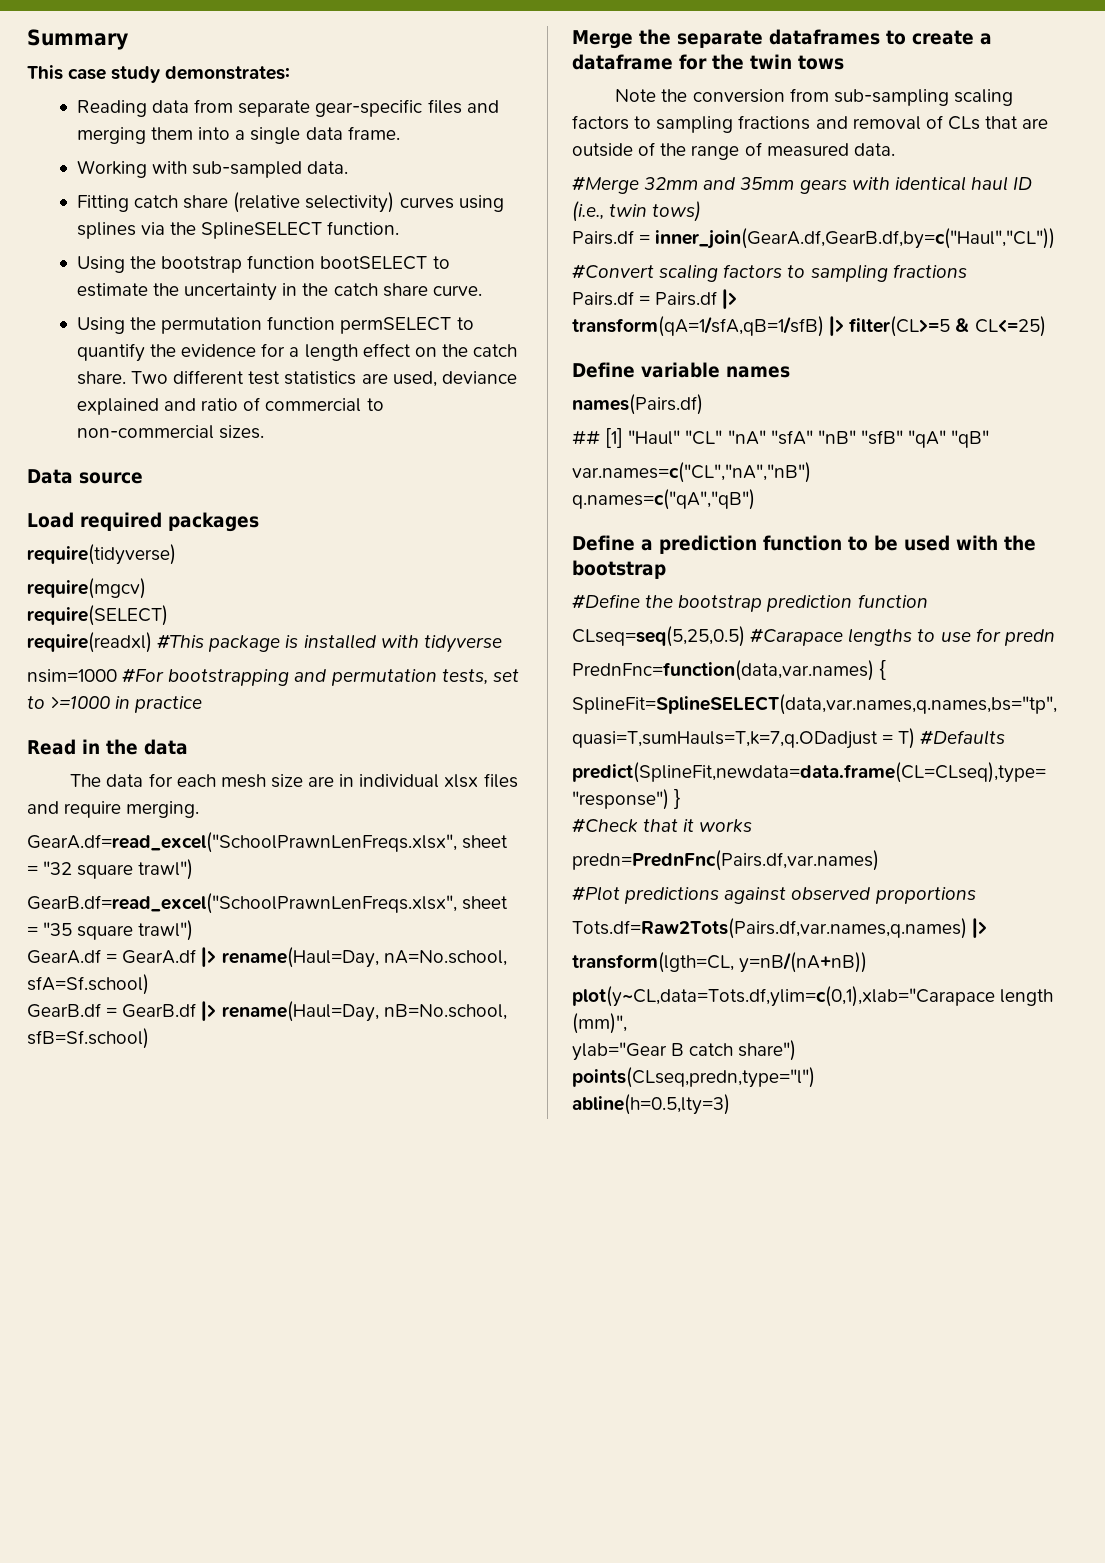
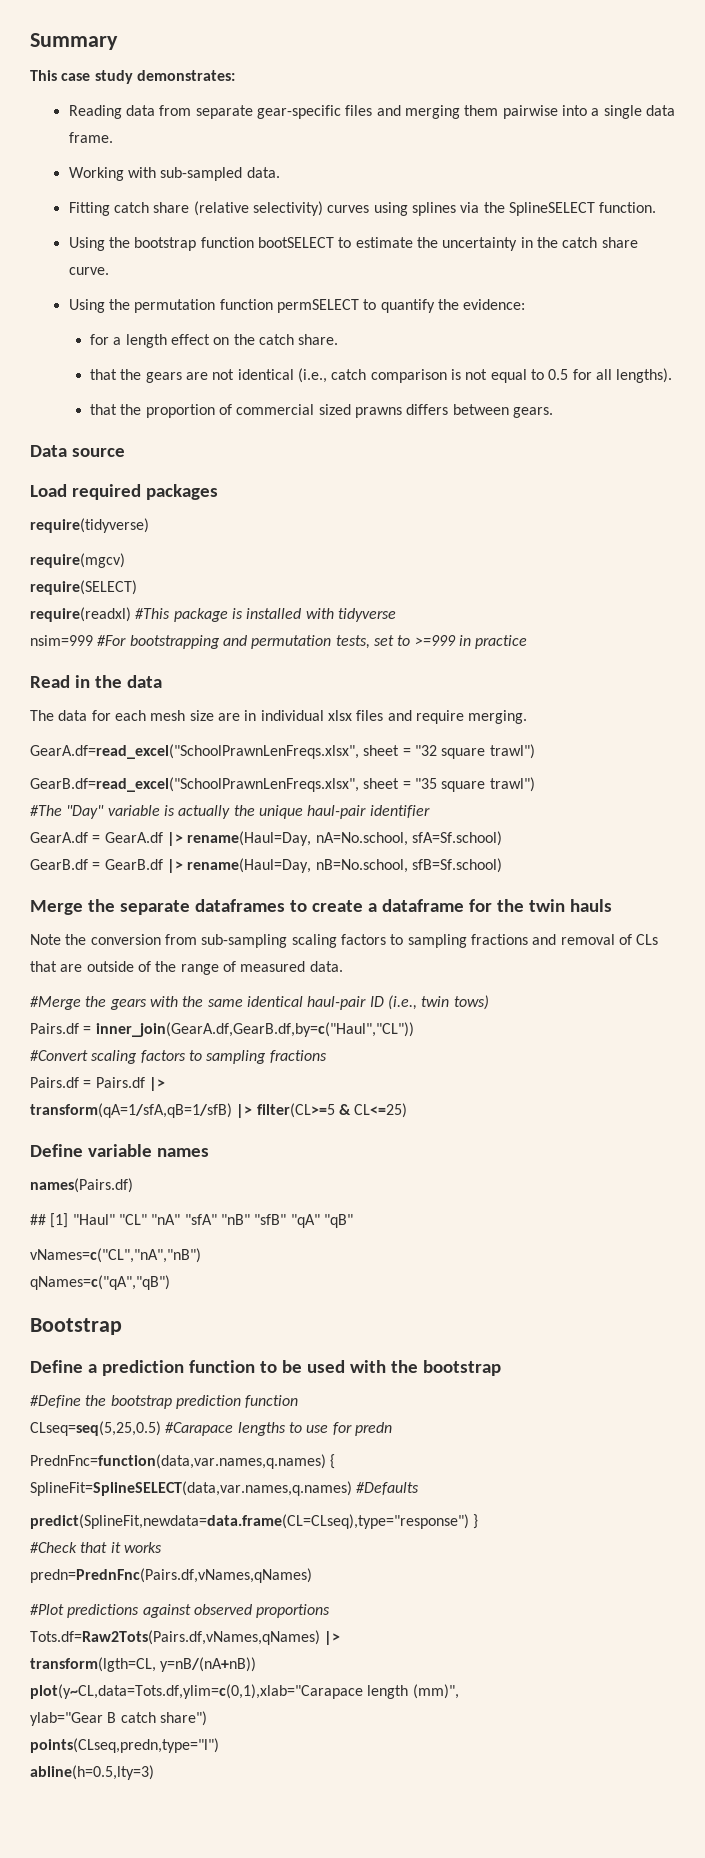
(194, 133) none -> [502,105,558,119] pairwise
[181,344,257,357] evidence -> [463,299,526,310] evidence: //
[131,370,517,387] [76,397,384,415] [76,425,265,439] Two different test statistics are used, deviance explained and ratio of commercial to non-commercial sizes. -> [90,368,673,383] [90,404,553,418] // that the gears are not identical (i.e., catch comparison is not equal to 0.5 for all lengths). // that the proportion of commercial sized prawns differs between gears.
[27,669,117,683] nsim=1000 -> [30,635,93,646] nsim=999
[50,696,111,709] >=1000 -> [414,635,456,646] >=999
(194, 930) none -> [30,805,430,819] // #The "Day" variable is actually the unique haul-pair identifier
[798,55,844,70] tows -> [569,899,612,912] hauls
[644,176,1008,194] 32mm and 35mm gears with identical haul -> [85,996,367,1010] the gears with the same identical haul-pair
[572,462,811,483] [572,489,755,510] var.names=c("CL","nA","nB") // q.names=c("qA","qB") -> [30,1248,201,1263] [30,1275,170,1290] [30,1318,122,1335] vNames=c("CL","nA","nB") // qNames=c("qA","qB") // Bootstrap
[572,660,874,681] PrednFnc=function(data,var.names) -> [30,1454,326,1469] PrednFnc=function(data,var.names,q.names)
[572,694,1057,715] [572,728,916,749] SplineFit=SplineSELECT(data,var.names,q.names,bs="tp", // quasi=T,sumHauls=T,k=7,q.ODadjust = T) -> [30,1481,352,1496] SplineFit=SplineSELECT(data,var.names,q.names)
[572,850,879,871] predn=PrednFnc(Pairs.df,var.names) -> [30,1568,312,1583] predn=PrednFnc(Pairs.df,vNames,qNames)
[572,918,967,939] Tots.df=Raw2Tots(Pairs.df,var.names,q.names) -> [30,1630,320,1645] Tots.df=Raw2Tots(Pairs.df,vNames,qNames)

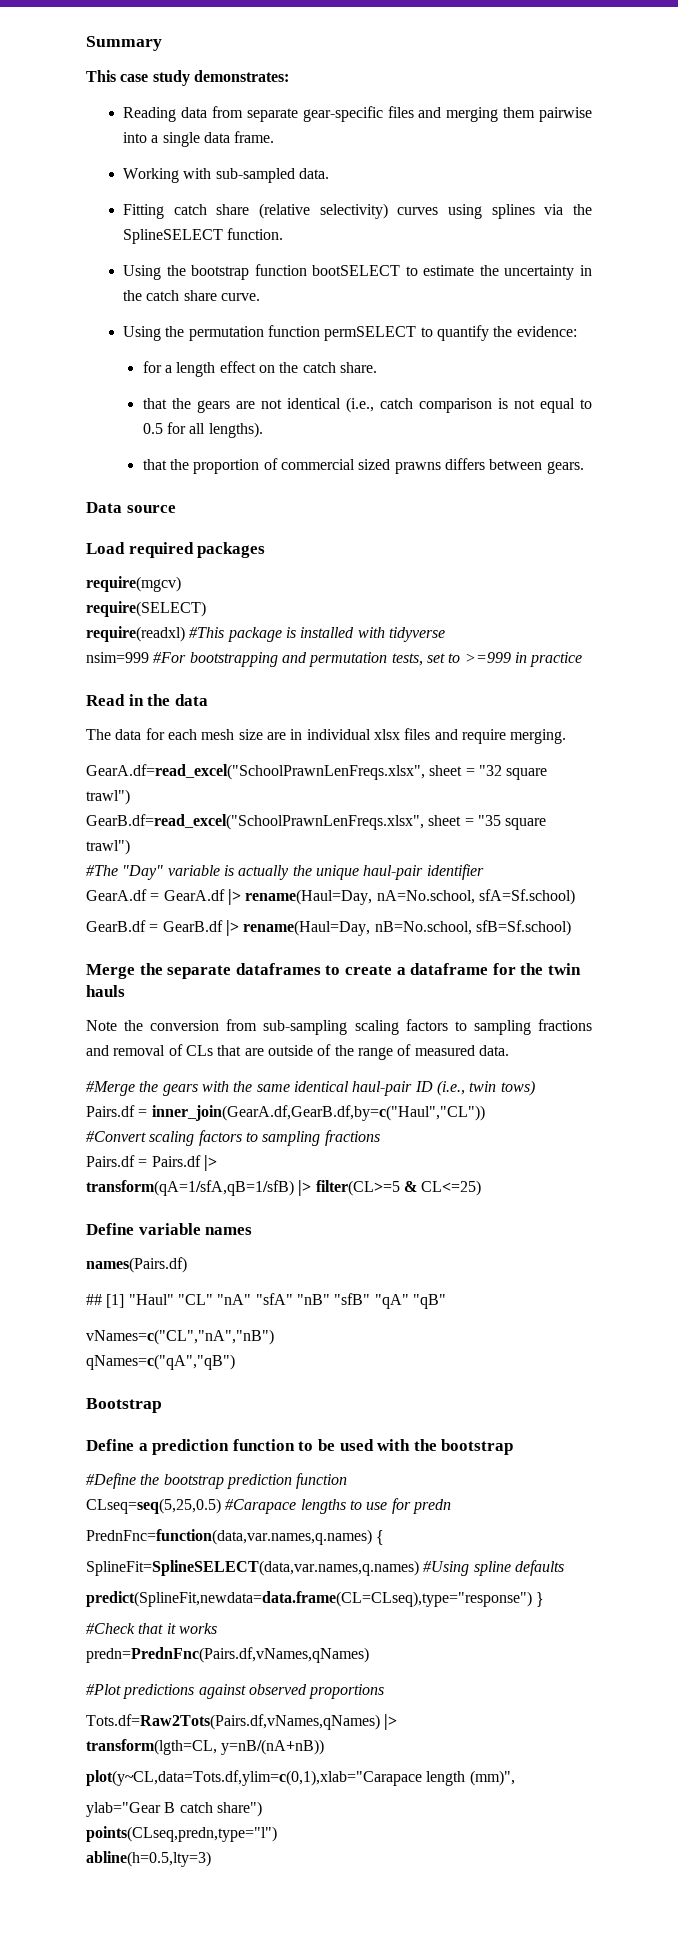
[30,518,149,533] // require(tidyverse) -> (266, 550) none
[356,1482,420,1495] #Defaults -> [423,1560,564,1576] #Using spline defaults

